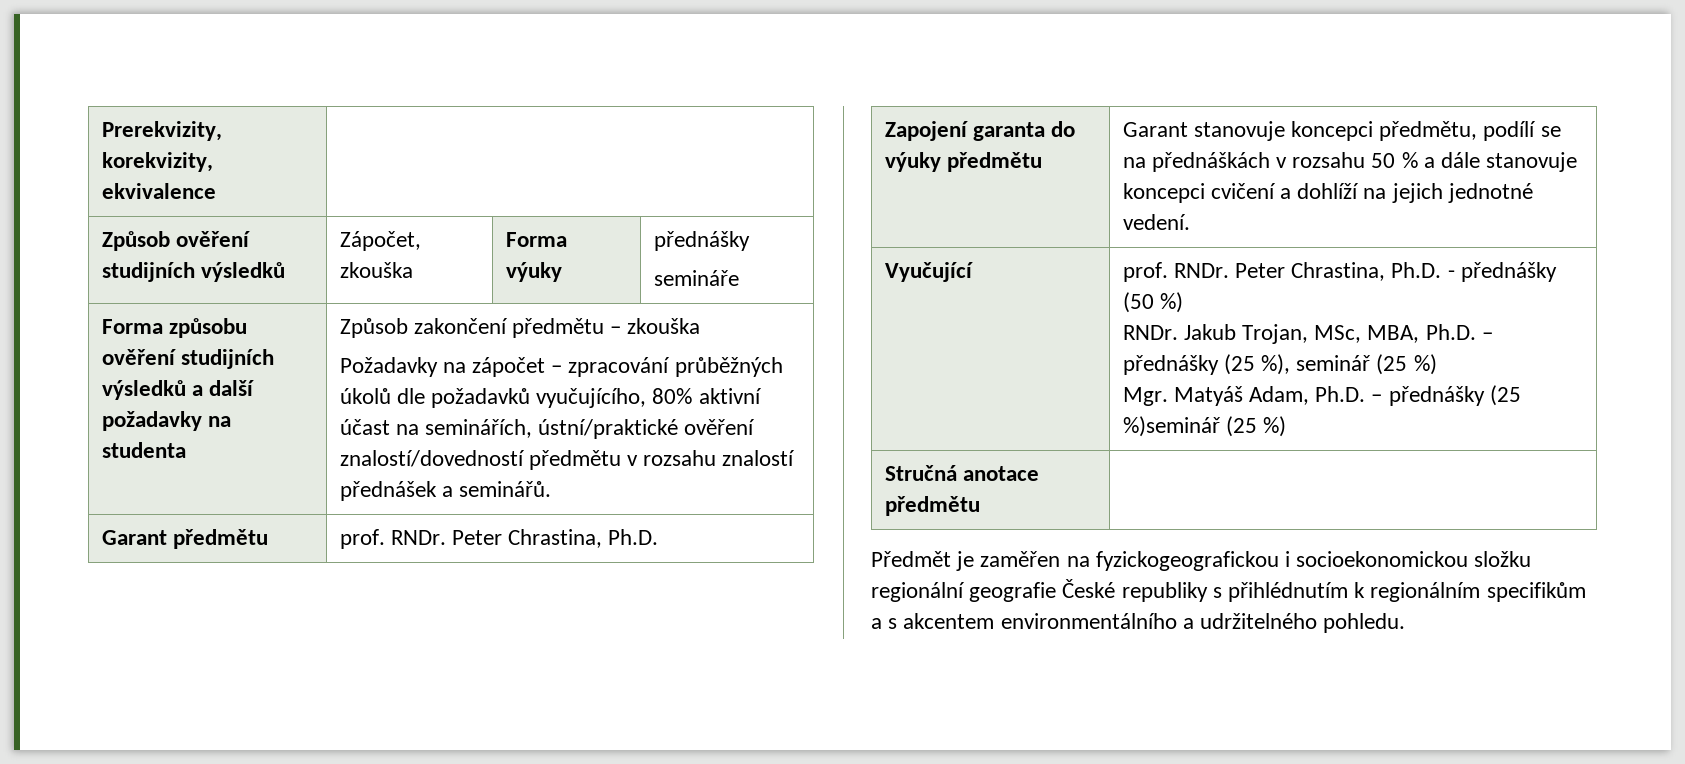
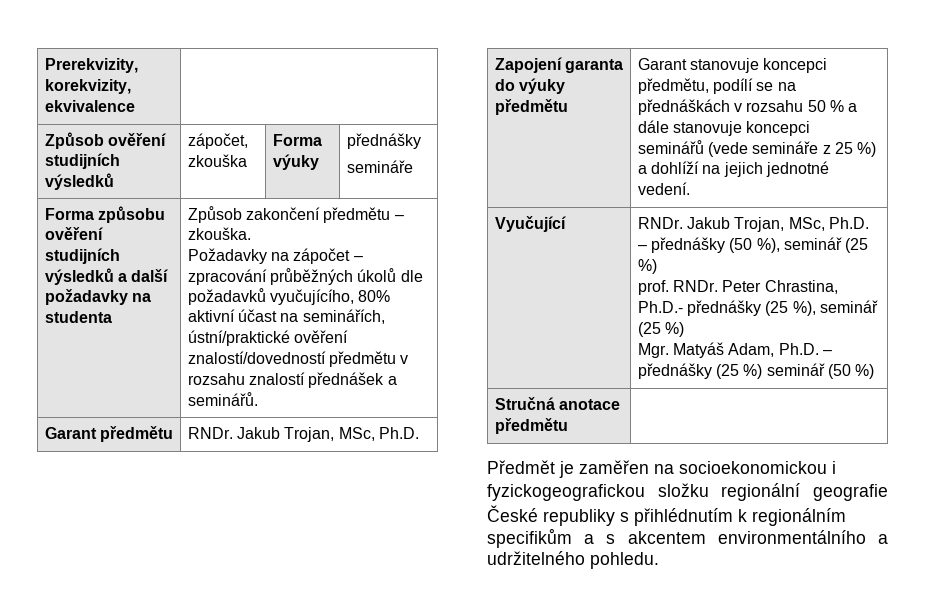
[339,231,421,251] Zápočet, -> [187,133,248,149] zápočet,
[627,318,701,334] zkouška -> [187,227,251,240] zkouška.
[339,529,603,549] prof. RNDr. Peter Chrastina, -> [187,427,375,442] RNDr. Jakub Trojan, MSc,
[1210,183,1276,199] cvičení -> [637,140,877,157] seminářů (vede semináře z 25 %)
[1122,262,1557,282] [1122,292,1183,313] [1122,324,1493,344] prof. RNDr. Peter Chrastina, Ph.D. - přednášky (50 %) // RNDr. Jakub Trojan, MSc, MBA, Ph.D. – -> [637,217,869,232] [637,237,869,253] [637,259,657,274] [637,280,838,295] [637,301,683,313] RNDr. Jakub Trojan, MSc, Ph.D. – přednášky (50 %), seminář (25 %) // prof. RNDr. Peter Chrastina, Ph.D.-
[1122,416,1257,437] %)seminář (25 -> [743,363,851,379] %) seminář (50
[1095,551,1469,571] fyzickogeografickou i socioekonomickou -> [679,461,836,474] [487,484,645,501] socioekonomickou i fyzickogeografickou

